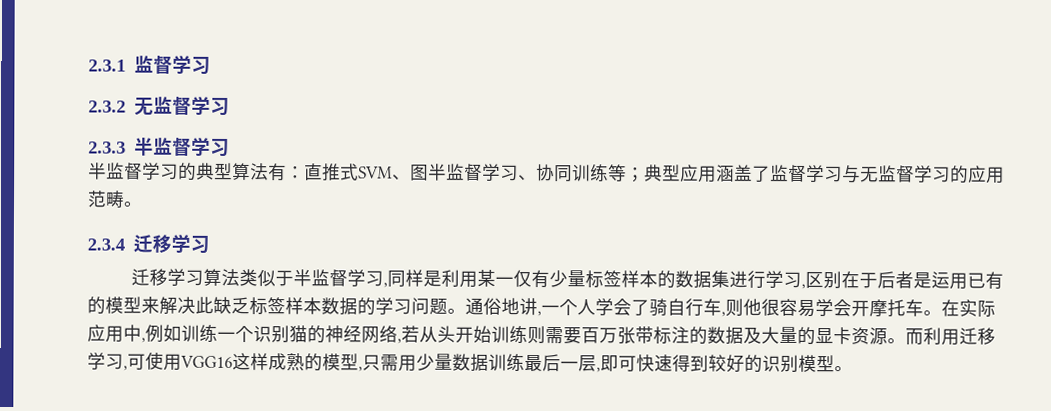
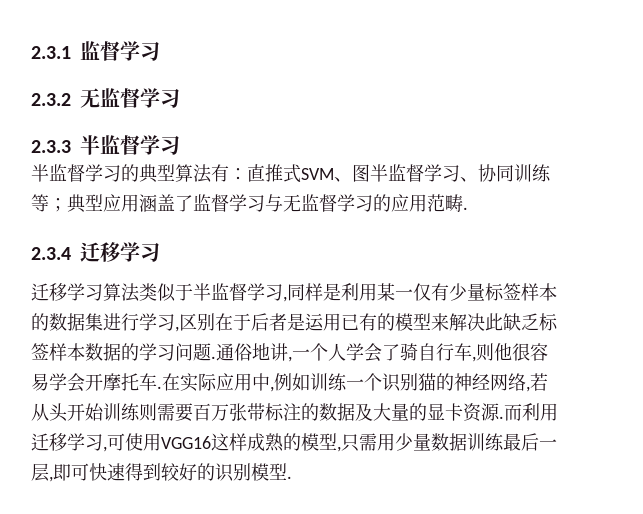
[123,201,143,207] 。 -> [463,207,468,210] .
[447,308,466,314] 。 -> [211,356,216,359] .
[923,310,942,316] 。 -> [157,386,162,389] .
[887,338,906,344] 。 -> [499,416,504,419] .
[834,366,853,372] 。 -> [287,476,292,479] .

